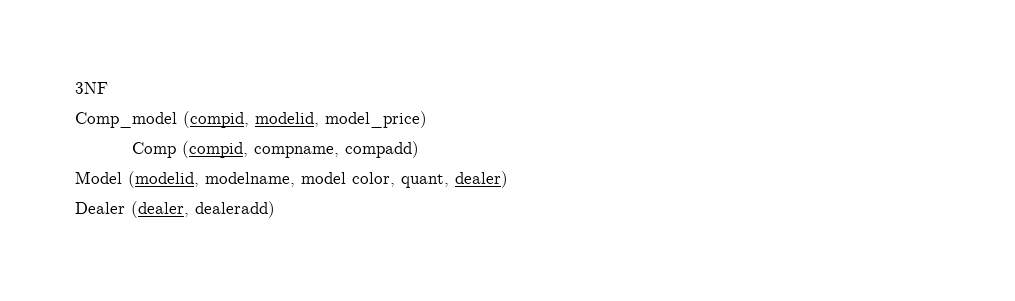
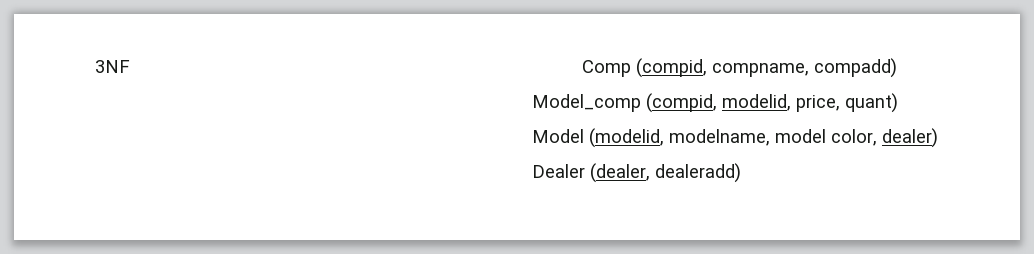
[75,111,427,128] // Comp_model (compid, modelid, model_price) -> (130, 66) none
(419, 149) none -> [532,93,898,113] // Model_comp (compid, modelid, price, quant)
[401,174,449,188] quant, -> (877, 137) none

